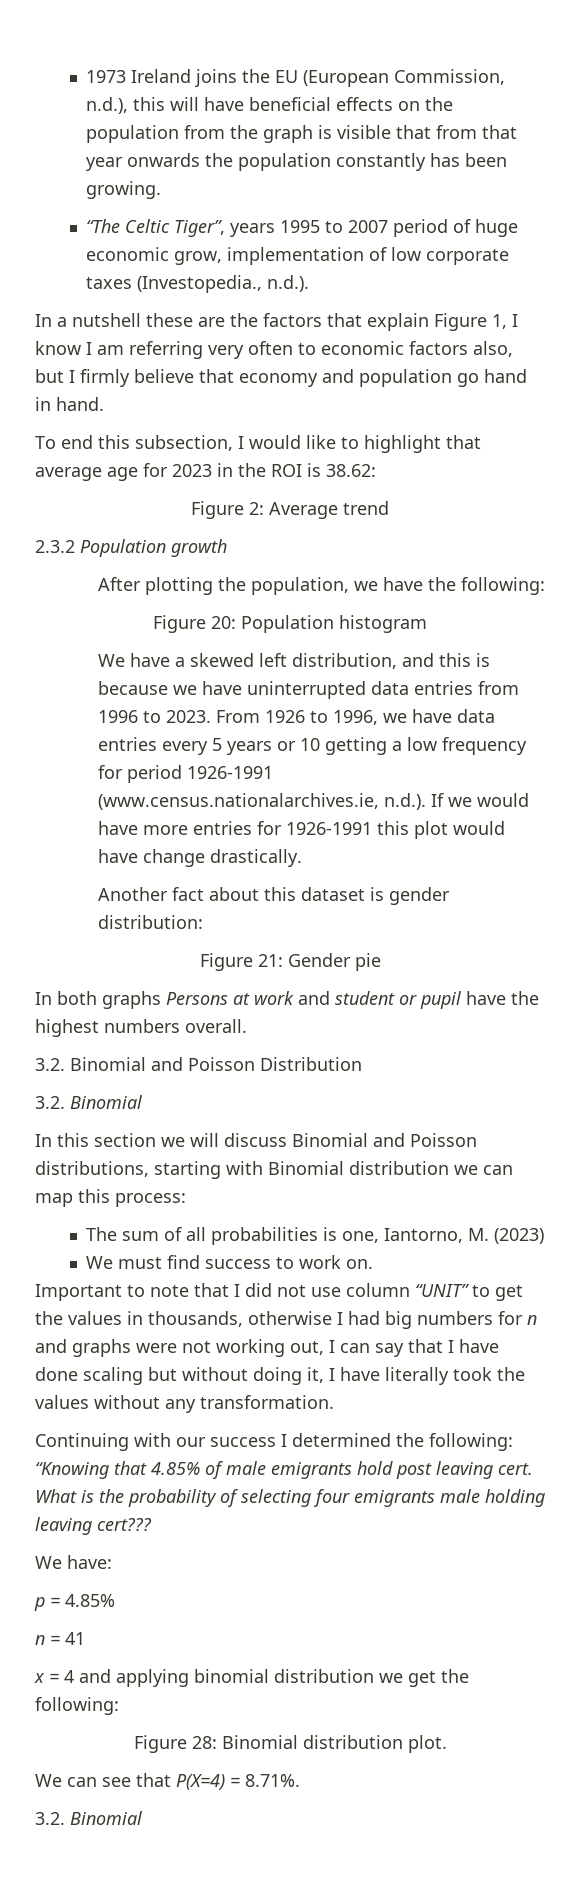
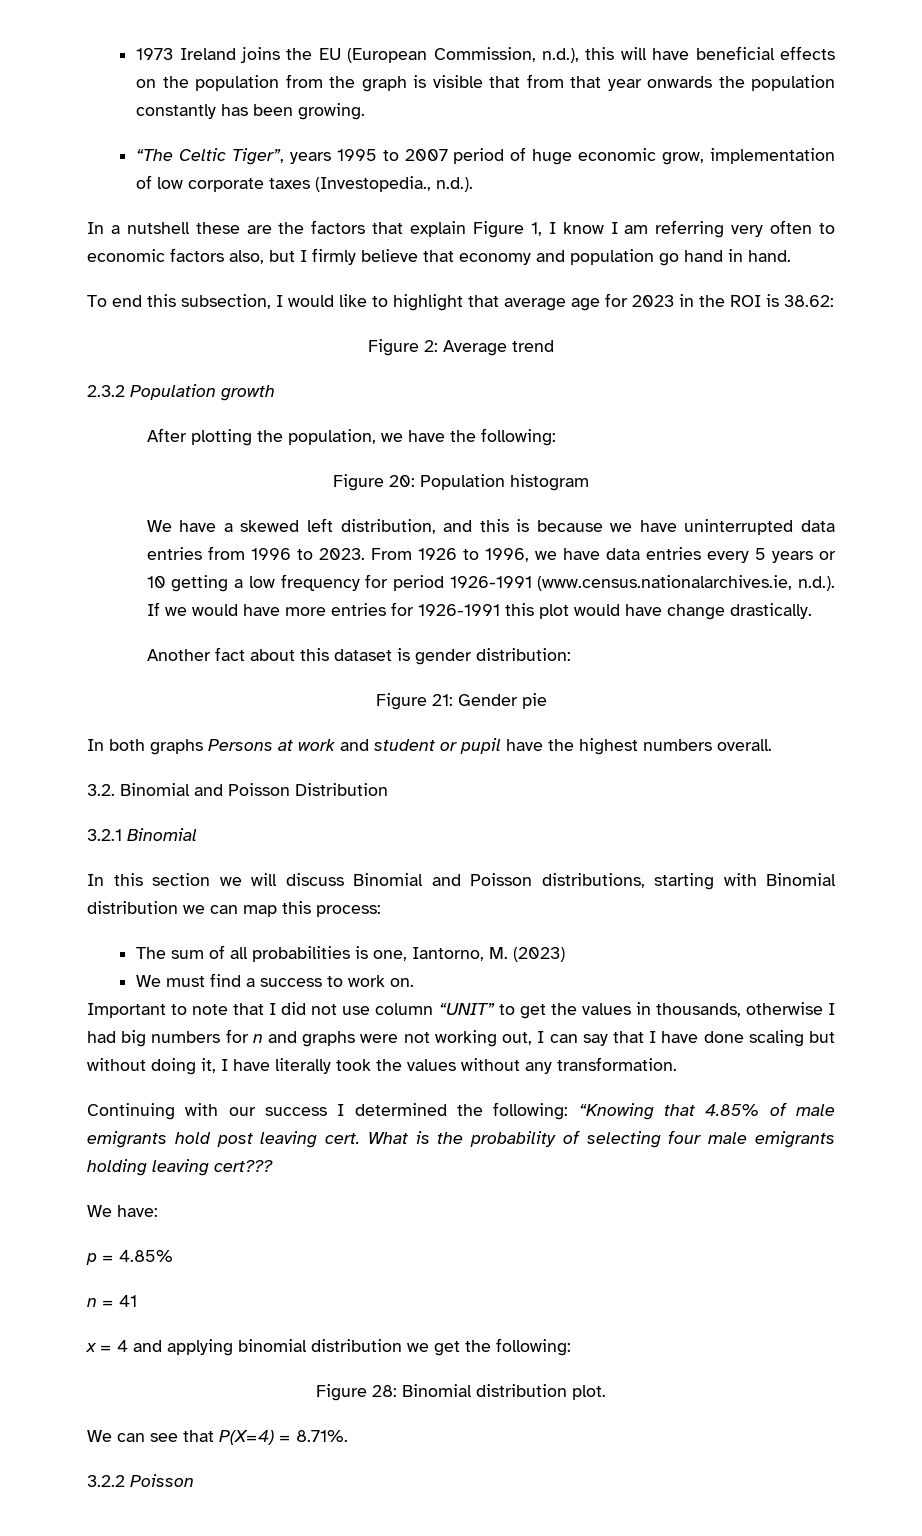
[35,1096,65,1109] 3.2. -> [87,829,122,841] 3.2.1
(201, 1262) none -> [246,978,256,987] a
[354,1489,480,1507] emigrants male -> [708,1131,835,1148] male emigrants
[35,1811,142,1825] 3.2. Binomial -> [87,1474,194,1487] 3.2.2 Poisson

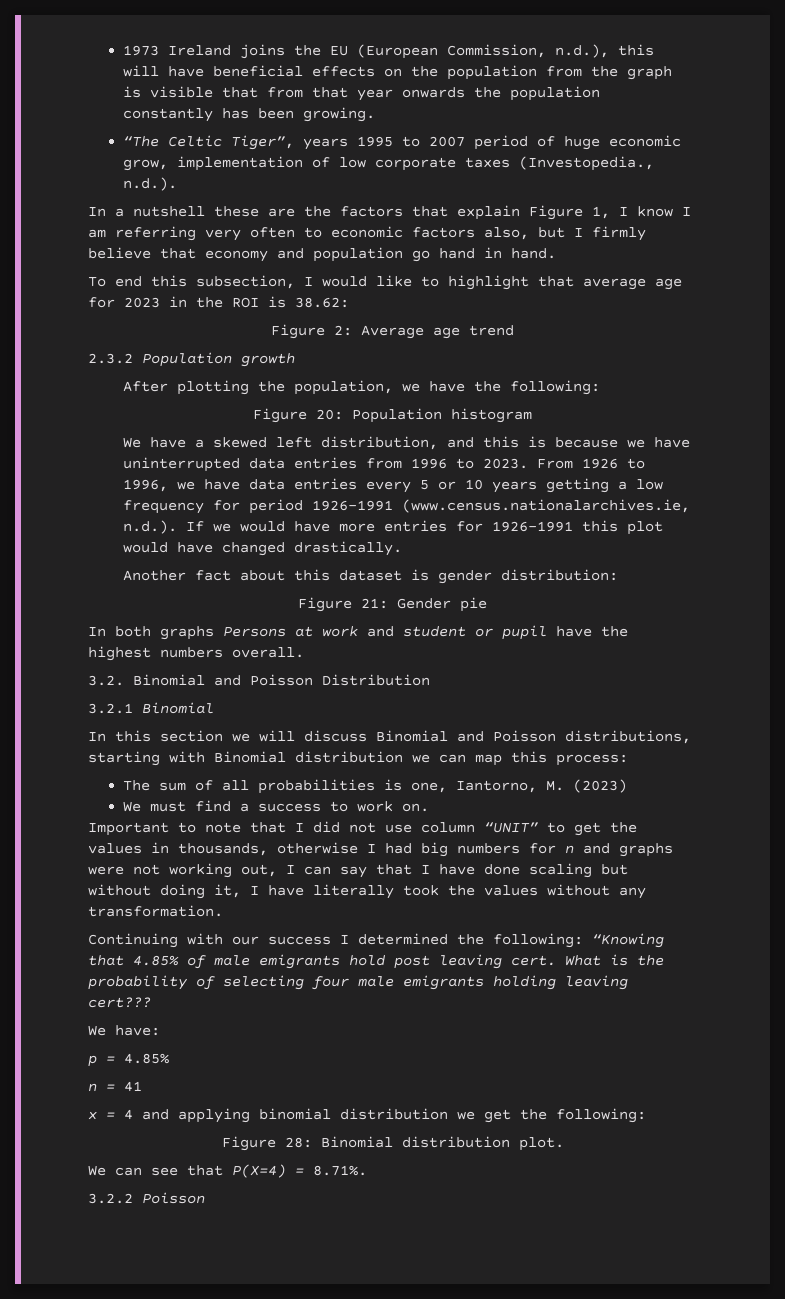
(507, 348) none -> [433,327,460,339] age
[771,551,813,563] years -> (430, 485) none
(166, 582) none -> [492,481,538,493] years
[666,604,725,620] change -> [222,542,286,556] changed

